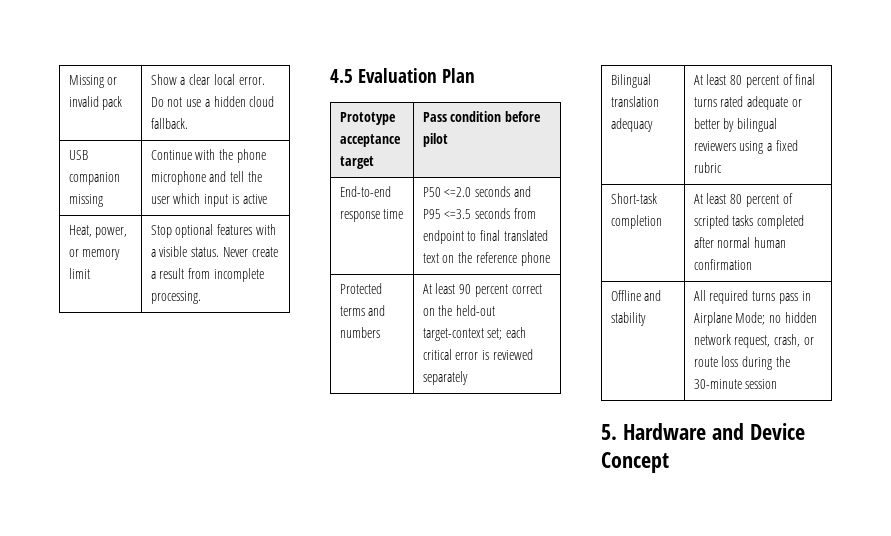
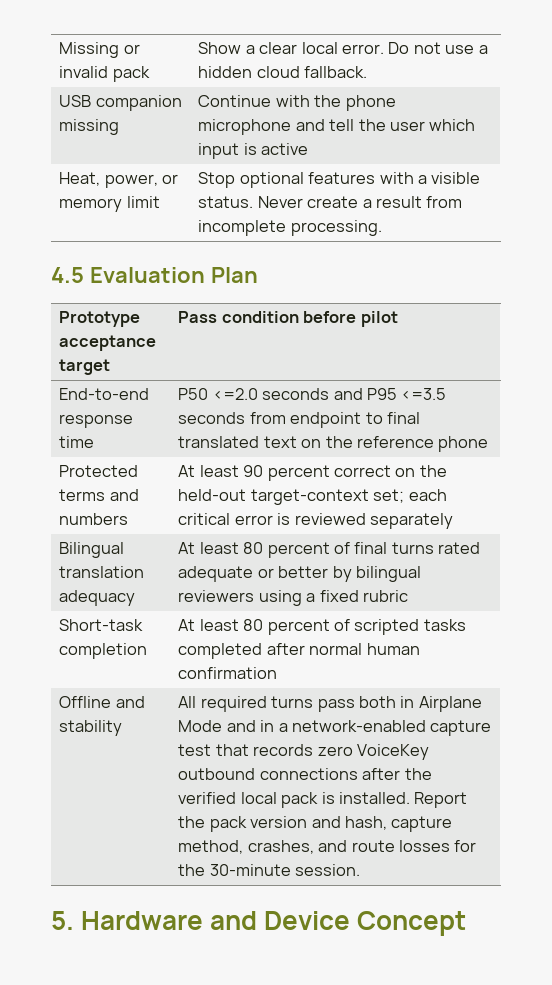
(798, 298) none -> [359,696,397,708] both
[735,312,817,325] [693,334,814,348] [693,356,773,370] Mode; no hidden network request, crash, or route loss during -> [178,720,492,736] [178,744,430,760] [178,768,432,780] [178,792,468,808] [178,816,453,832] [178,840,477,854] Mode and in a network-enabled capture test that records zero VoiceKey outbound connections after the verified local pack is installed. Report the pack version and hash, capture method, crashes, and route losses for
[745,379,778,389] session -> [295,864,361,876] session.

